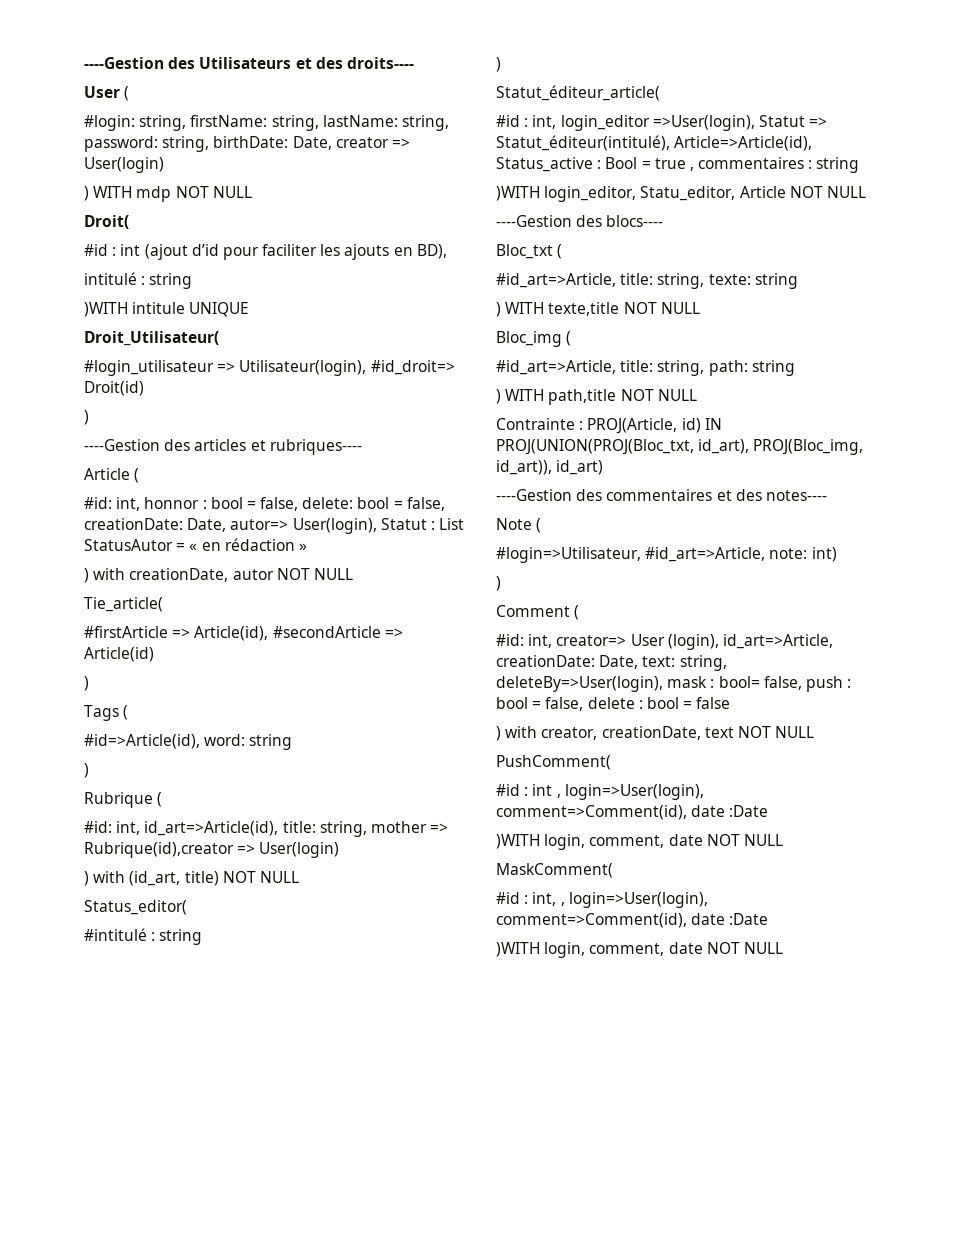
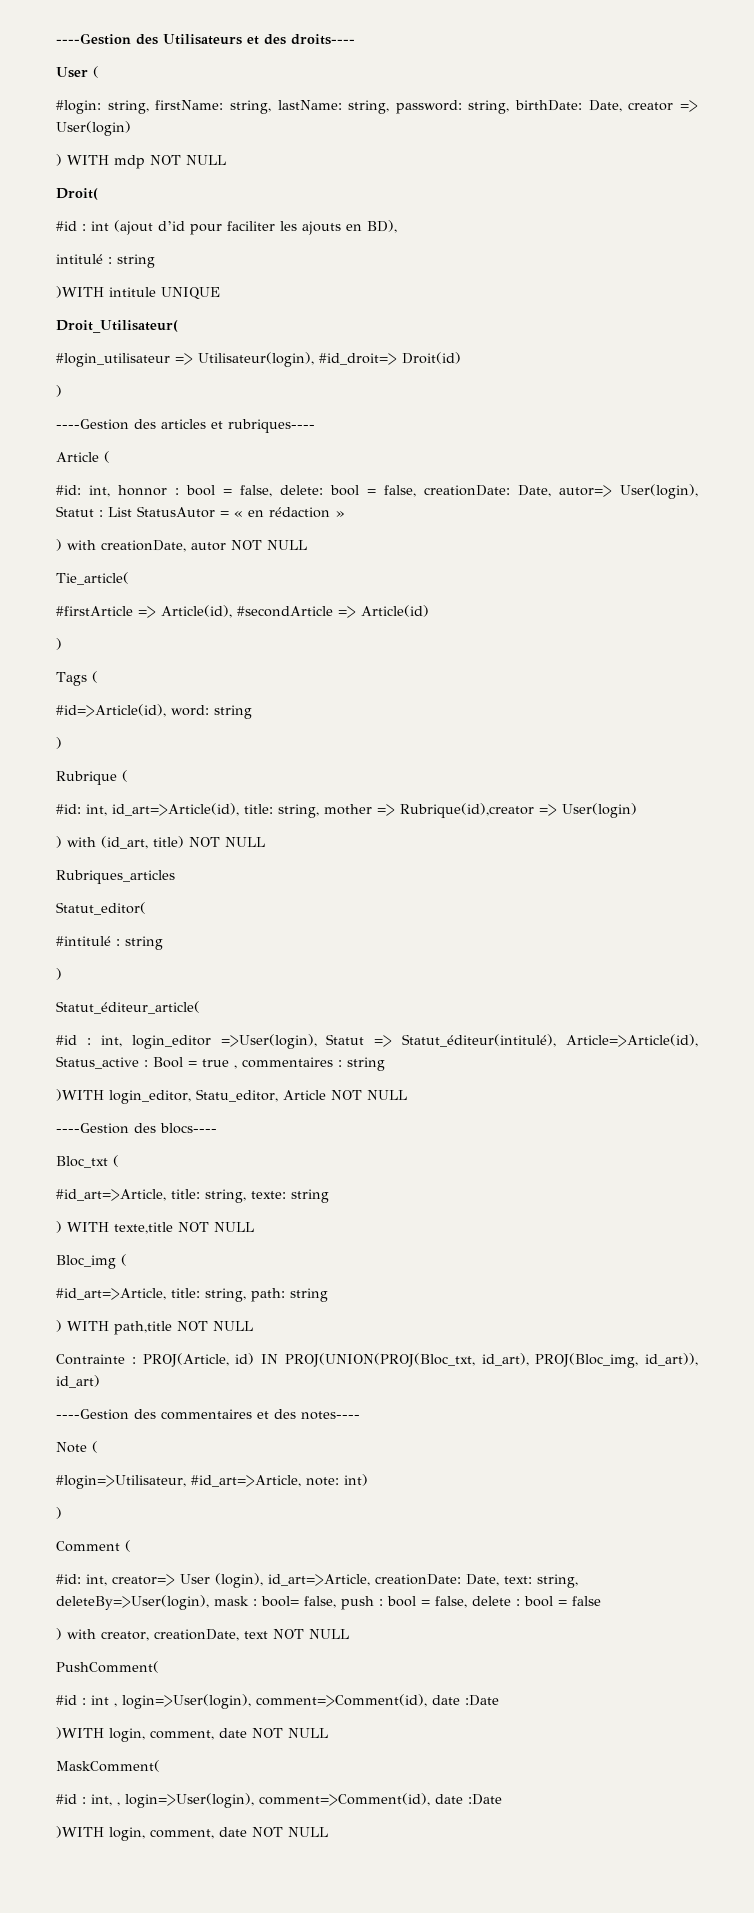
[84,900,187,915] Status_editor( -> [56,870,175,884] [56,902,146,915] Rubriques_articles // Statut_editor(

